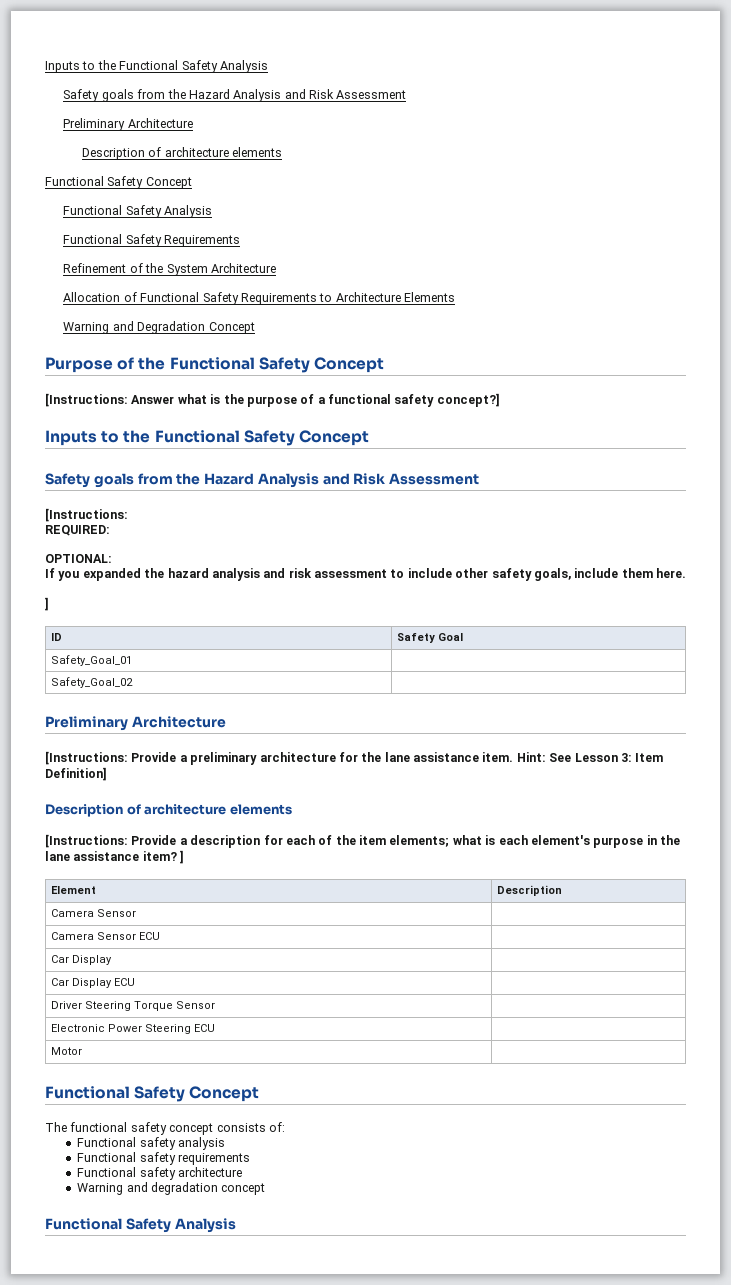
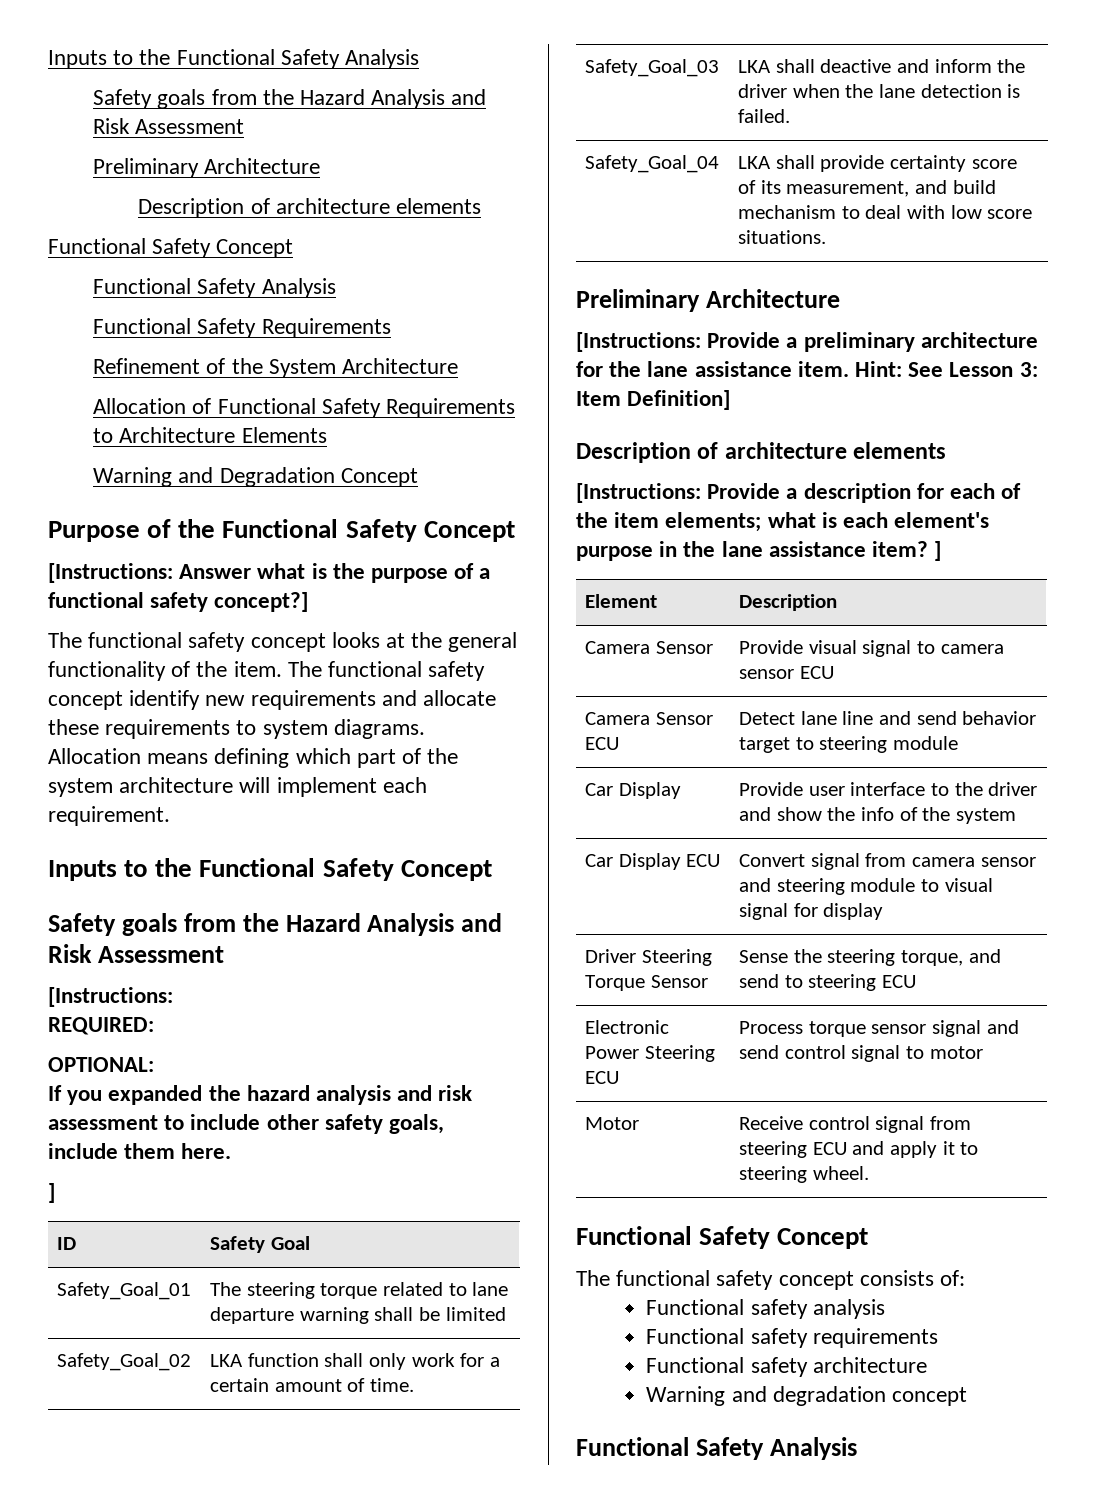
(500, 400) none -> [48,632,518,652] [48,661,486,681] [48,690,497,710] [48,719,425,739] [48,748,459,768] [48,777,427,797] [48,806,170,826] // The functional safety concept looks at the general functionality of the item. The functional safety concept identify new requirements and allocate these requirements to system diagrams. Allocation means defining which part of the system architecture will implement each requirement.
[51,677,134,688] // Safety_Goal_02 | -> [210,1282,509,1299] [210,1307,506,1324] [57,1353,192,1371] [210,1353,500,1370] [210,1378,415,1392] [585,59,720,77] [738,59,1026,73] [738,84,1021,98] [738,109,791,123] [585,155,720,173] [738,155,1017,172] [738,180,996,197] [738,205,1033,219] [738,230,827,244] The steering torque related to lane departure warning shall be limited // Safety_Goal_02 | LKA function shall only work for a certain amount of time. // Safety_Goal_03 | LKA shall deactive and inform the driver when the lane detection is failed. // Safety_Goal_04 | LKA shall provide certainty score of its measurement, and build mechanism to deal with low score situations.
[51,932,161,940] [51,955,113,965] [51,978,136,988] [51,1001,216,1011] [51,1024,216,1034] [51,1047,83,1055] // Camera Sensor ECU | // Car Display | // Car Display ECU | // Driver Steering Torque Sensor | // Electronic Power Steering ECU | // Motor | -> [739,640,1004,657] [739,666,834,679] [585,712,713,725] [585,737,620,750] [739,711,1037,725] [739,736,959,753] [585,782,681,799] [739,782,1038,796] [739,807,1016,824] [585,853,721,870] [739,853,1036,870] [739,878,993,895] [739,903,884,920] [585,949,712,966] [585,975,708,991] [739,949,1001,966] [739,974,917,991] [585,1020,670,1034] [585,1045,715,1062] [585,1071,620,1084] [739,1020,1019,1037] [739,1045,983,1062] [585,1117,640,1130] [739,1116,972,1133] [739,1141,979,1158] [739,1166,869,1183] Provide visual signal to camera sensor ECU // Camera Sensor ECU | Detect lane line and send behavior target to steering module // Car Display | Provide user interface to the driver and show the info of the system // Car Display ECU | Convert signal from camera sensor and steering module to visual signal for display // Driver Steering Torque Sensor | Sense the steering torque, and send to steering ECU // Electronic Power Steering ECU | Process torque sensor signal and send control signal to motor // Motor | Receive control signal from steering ECU and apply it to steering wheel.

